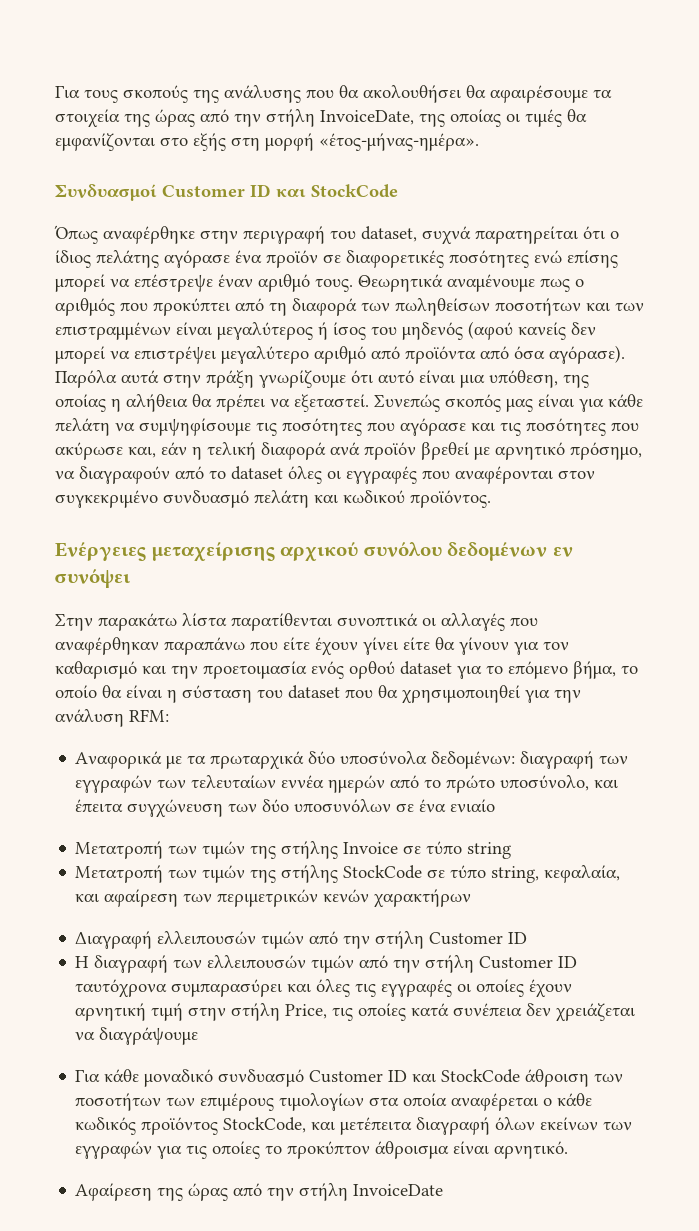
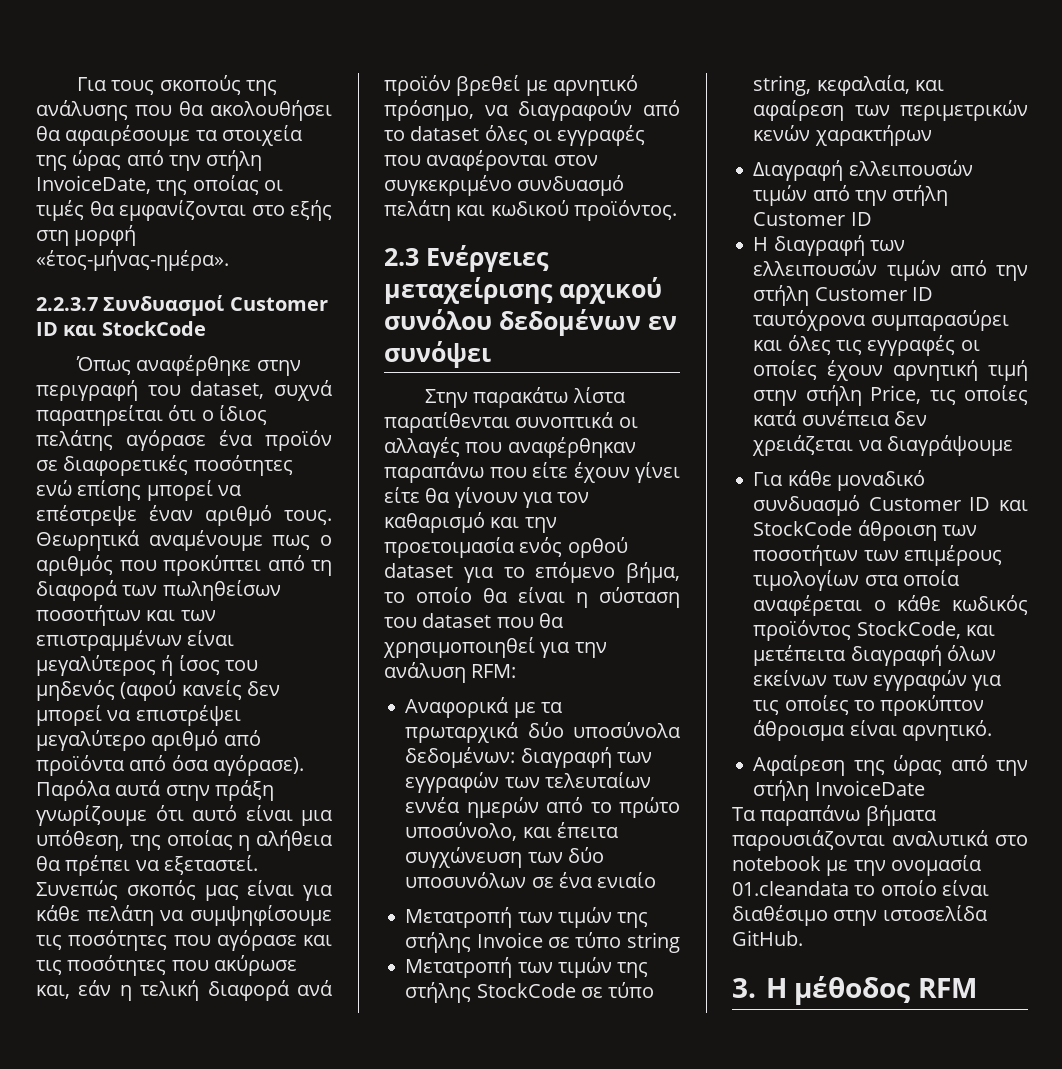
(479, 142) none -> [36,297,98,311] 2.2.3.7
(491, 499) none -> [384,248,419,266] 2.3
(444, 1190) none -> [732,805,936,826] [732,830,1028,851] [732,855,981,876] [732,880,989,896] [732,905,987,926] [732,930,803,946] [732,976,977,1005] // Τα παραπάνω βήματα παρουσιάζονται αναλυτικά στο notebook με την ονομασία 01.cleandata το οποίο είναι διαθέσιμο στην ιστοσελίδα GitHub. // 3. Η μέθοδος RFM

